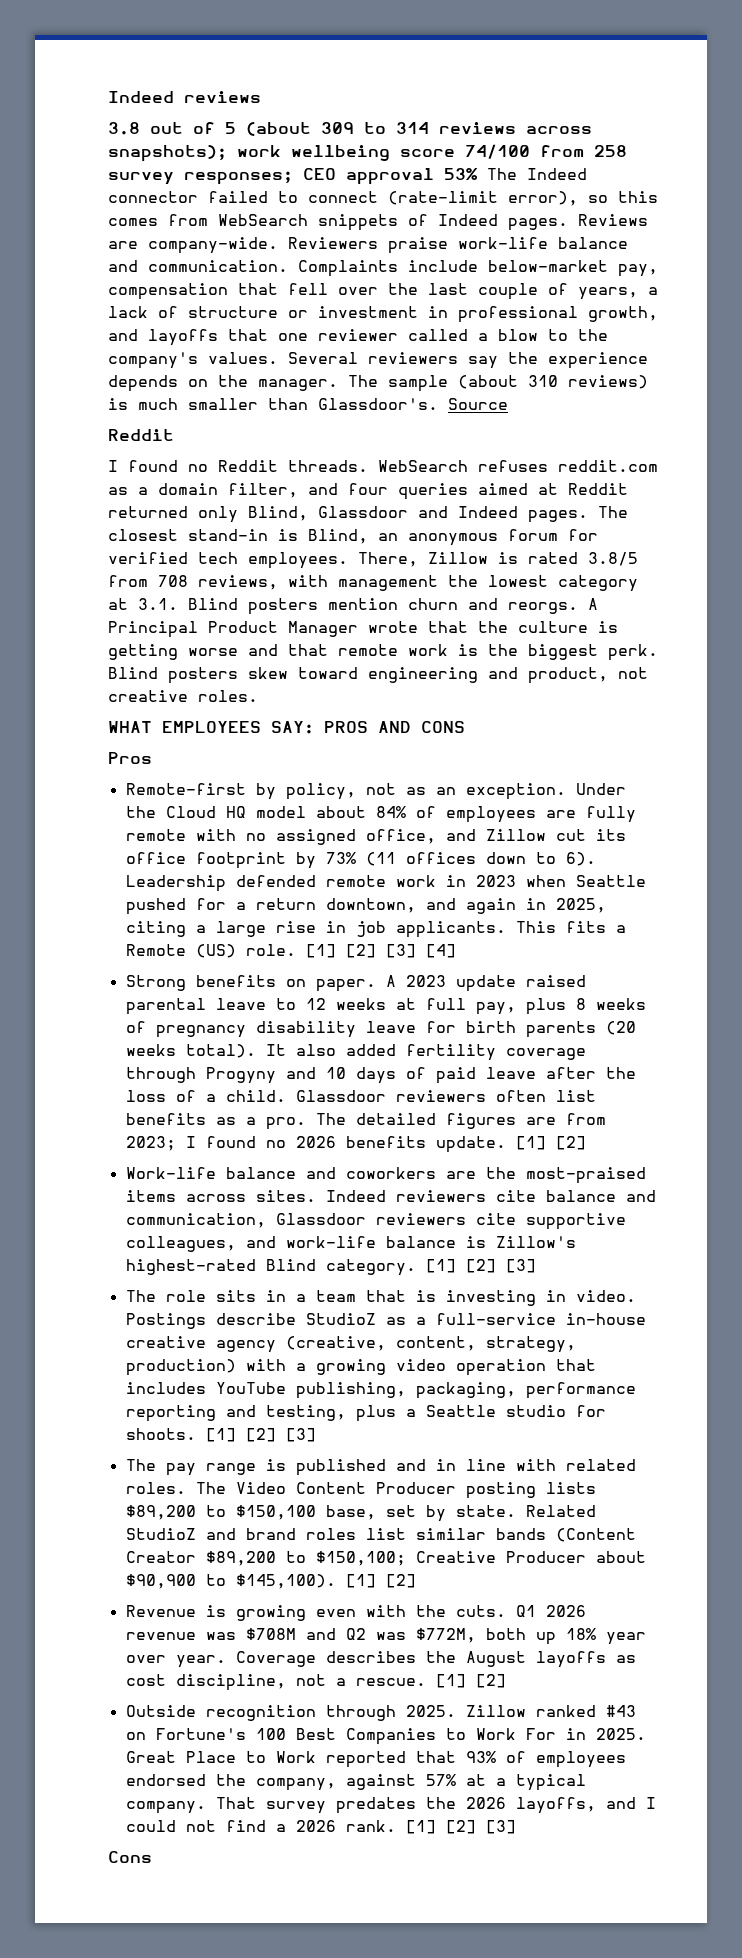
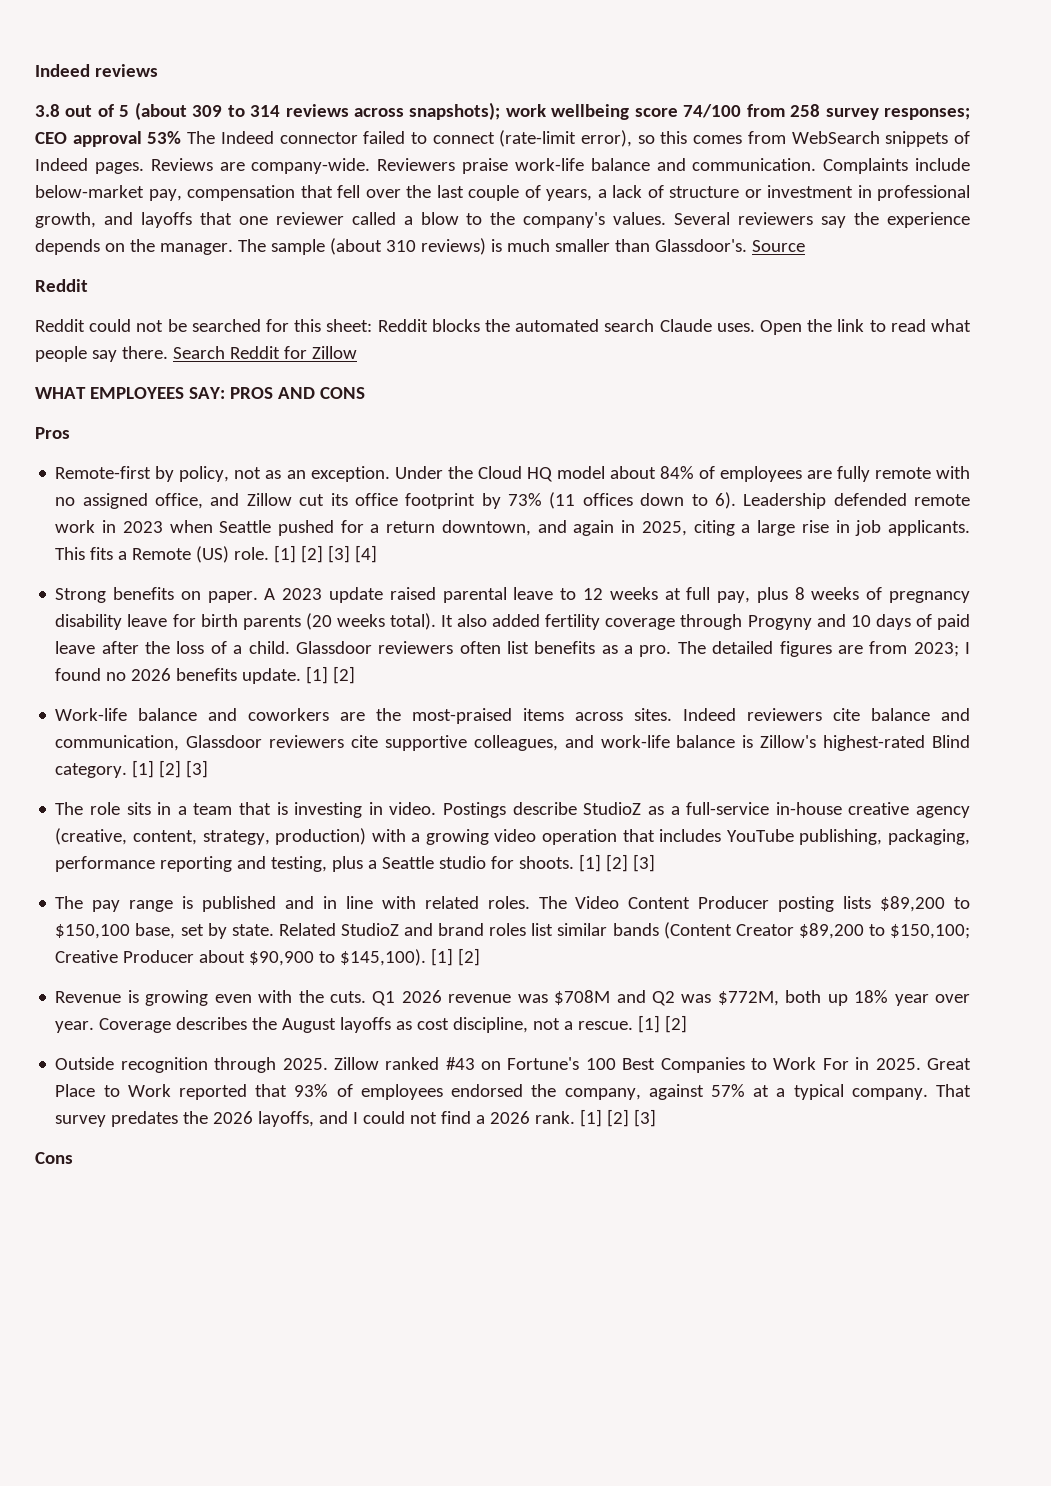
[108,460,658,472] [108,483,628,500] [108,506,628,523] [108,529,598,546] [108,552,638,569] [108,575,638,592] [108,598,598,615] [108,621,618,638] [108,644,658,661] [108,667,648,684] [108,690,258,702] I found no Reddit threads. WebSearch refuses reddit.com as a domain filter, and four queries aimed at Reddit returned only Blind, Glassdoor and Indeed pages. The closest stand-in is Blind, an anonymous forum for verified tech employees. There, Zillow is rated 3.8/5 from 708 reviews, with management the lowest category at 3.1. Blind posters mention churn and reorgs. A Principal Product Manager wrote that the culture is getting worse and that remote work is the biggest perk. Blind posters skew toward engineering and product, not creative roles. -> [35,319,972,335] [35,346,357,362] Reddit could not be searched for this sheet: Reddit blocks the automated search Claude uses. Open the link to read what people say there. Search Reddit for Zillow

